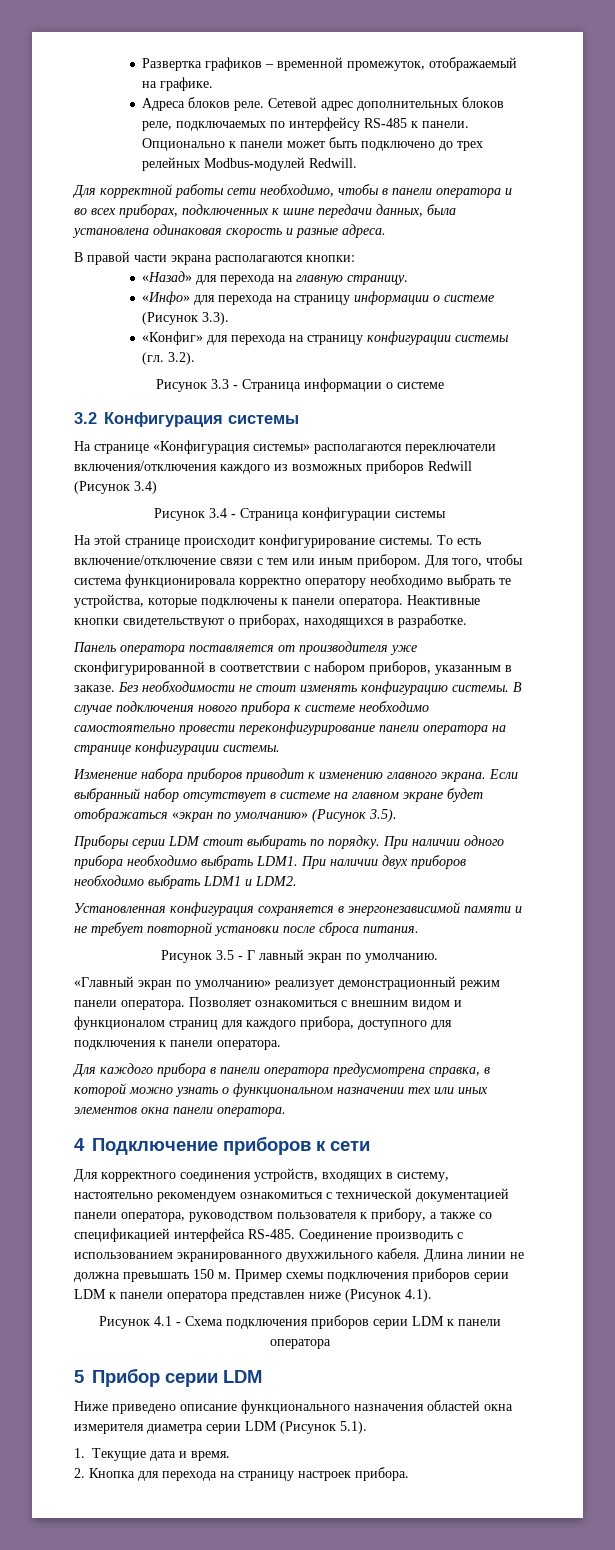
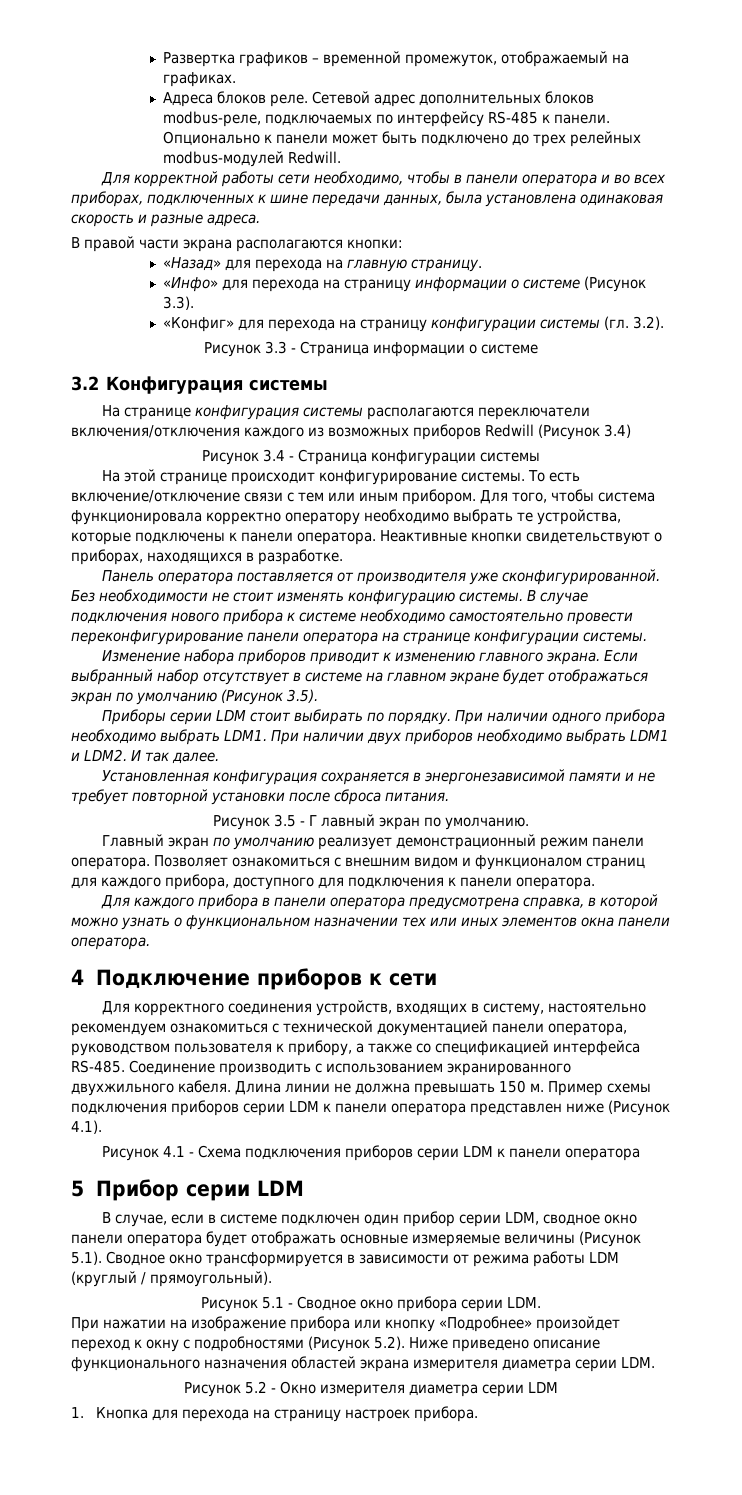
[160,77,214,91] графике. -> [163,72,237,87] графиках.
[142,121,173,131] реле, -> [163,111,262,127] modbus-реле,
[204,157,306,171] Modbus-модулей -> [163,151,285,167] modbus-модулей
[153,440,310,454] «Конфигурация системы» -> [195,405,364,420] конфигурация системы
[74,661,512,675] [74,685,115,692] сконфигурированной в соответствии с набором приборов, указанным в заказе. -> [502,569,661,585] сконфигурированной.
[172,812,308,822] «экран по умолчанию» -> [71,692,217,705] экран по умолчанию
(297, 881) none -> [131,750,219,764] И так далее.
[74,976,271,990] «Главный экран по умолчанию» -> [102,834,315,850] Главный экран по умолчанию
(262, 1376) none -> [102,1211,638,1227] [71,1231,641,1247] [71,1251,619,1267] [71,1271,272,1287] [201,1296,541,1312] [71,1316,620,1332] [71,1336,405,1352] В случае, если в системе подключен один прибор серии LDM, сводное окно панели оператора будет отображать основные измеряемые величины (Рисунок 5.1). Сводное окно трансформируется в зависимости от режима работы LDM (круглый / прямоугольный). // Рисунок 5.1 - Сводное окно прибора серии LDM. // При нажатии на изображение прибора или кнопку «Подробнее» произойдет переход к окну с подробностями (Рисунок 5.2).
[484,1404,513,1411] окна -> [360,1357,655,1372] [184,1381,316,1397] экрана измерителя диаметра серии LDM. // Рисунок 5.2 - Окно
[280,1421,367,1434] (Рисунок 5.1). -> (558, 1387) none
[92,1448,230,1461] [74,1468,85,1478] Текущие дата и время. // 2. -> (84, 1412) none

